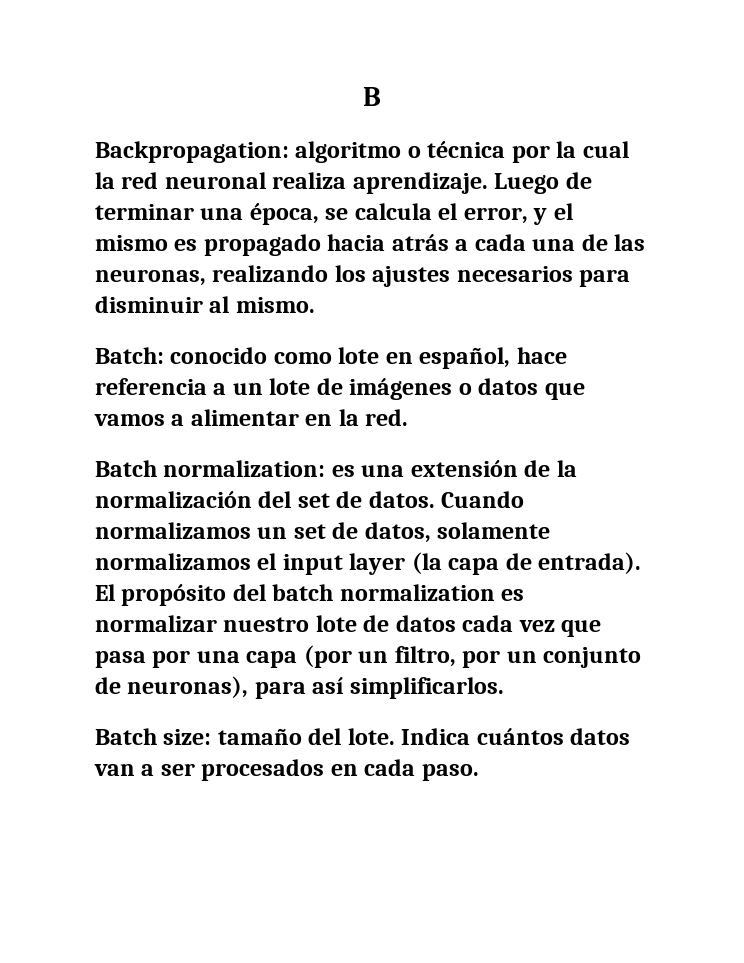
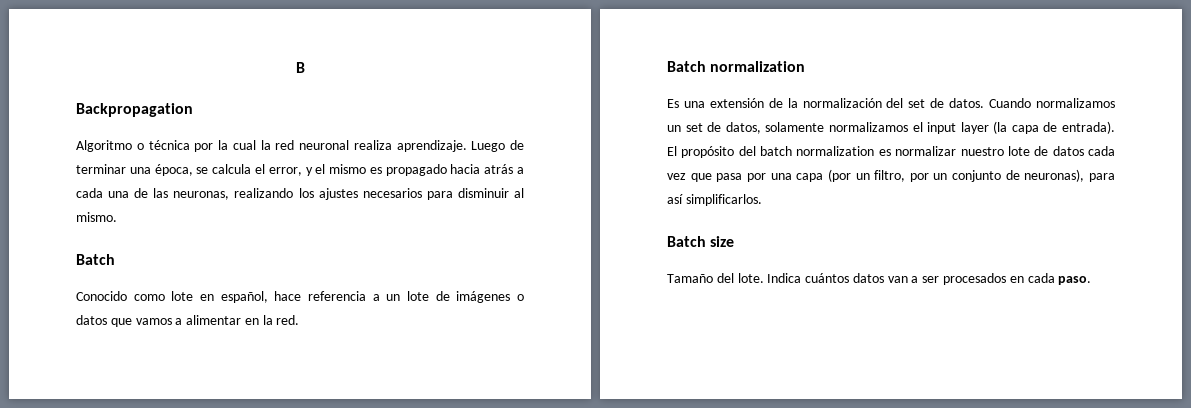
[95,141,402,163] Backpropagation: algoritmo -> [76,103,193,117] [76,140,132,152] Backpropagation // Algoritmo
[95,347,268,364] Batch: conocido -> [76,254,115,265] [76,291,127,301] Batch // Conocido
[163,460,355,477] normalization: es -> [710,61,806,72] [667,99,679,108] normalization // Es
[163,728,302,745] size: tamaño -> [710,236,735,247] [667,274,713,283] size // Tamaño

